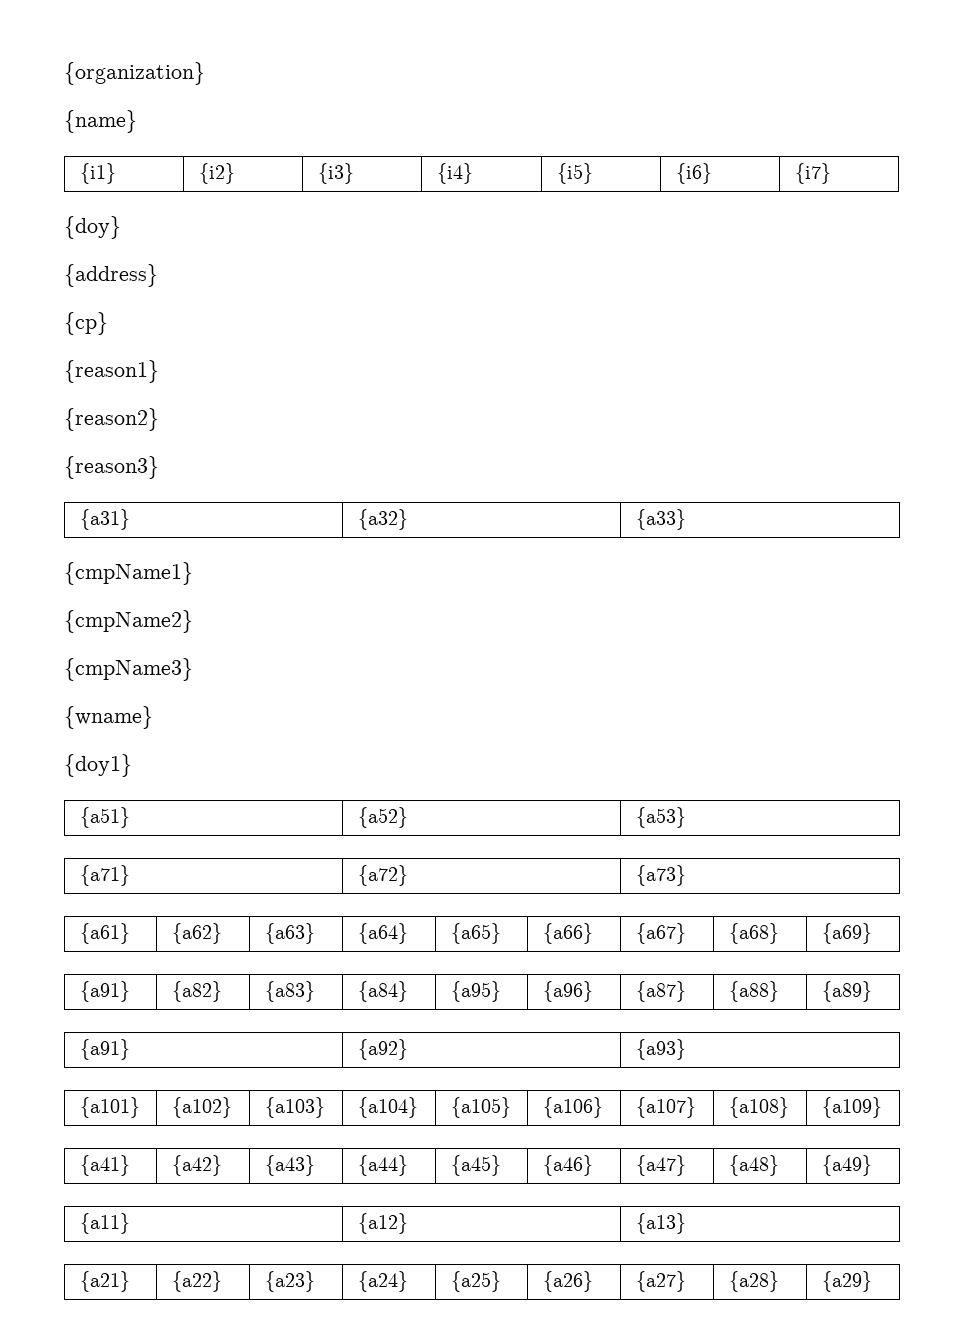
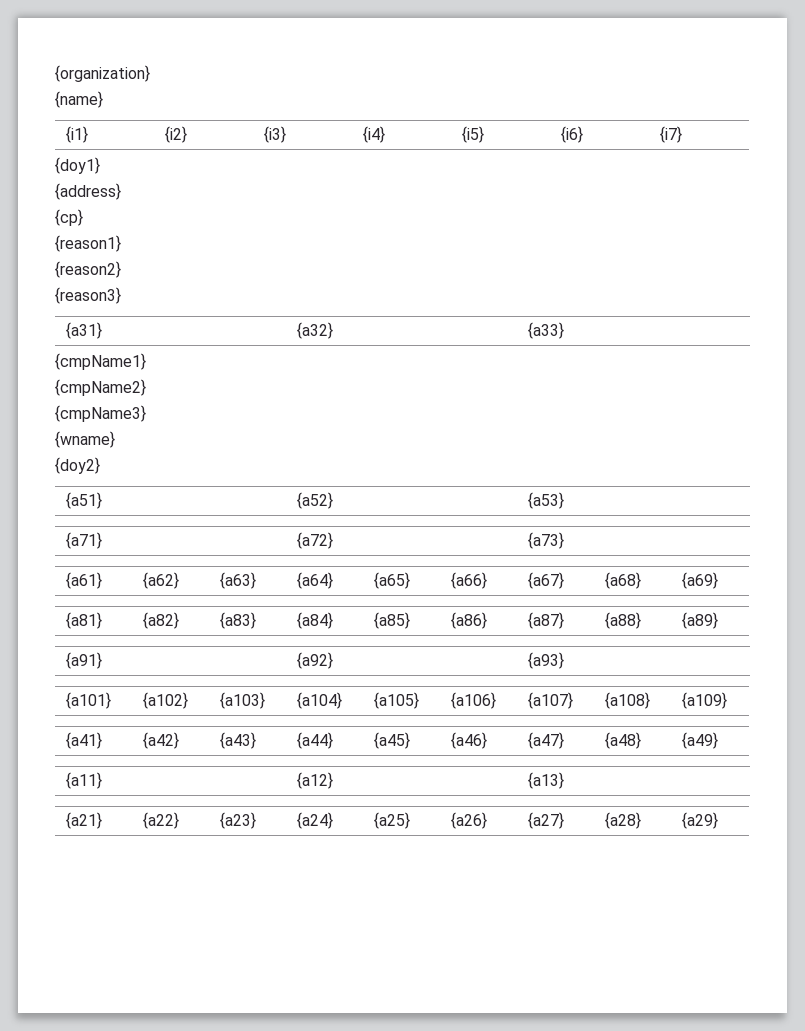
[64,216,121,239] {doy} -> [55,157,100,174] {doy1}
[64,754,132,777] {doy1} -> [55,457,100,474] {doy2}
[79,981,130,1002] {a91} -> [66,612,103,629] {a81}
[450,981,501,1002] [542,981,593,1002] {a95} | {a96} -> [374,612,411,629] [451,612,488,629] {a85} | {a86}

